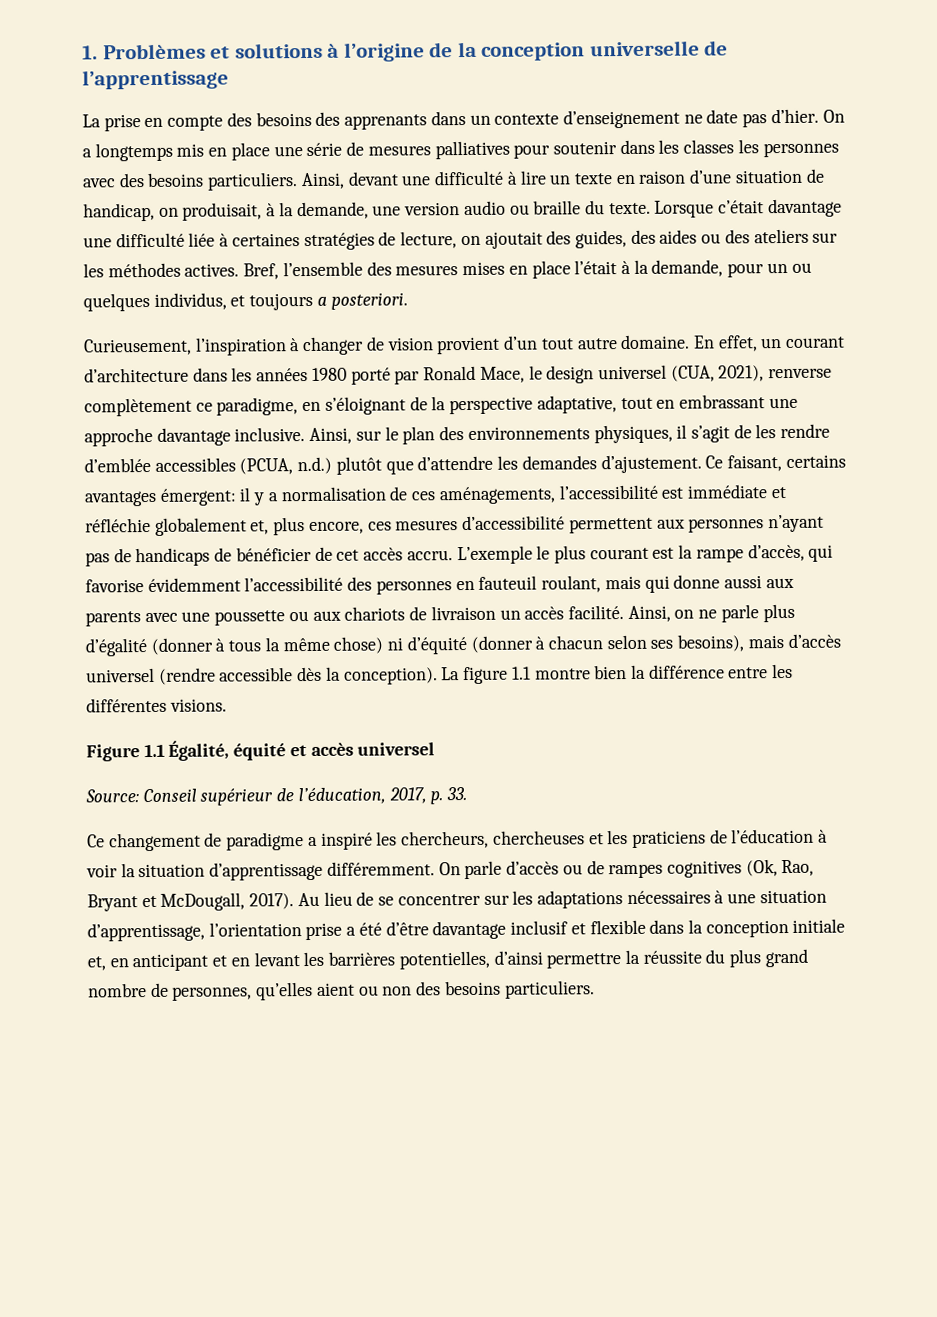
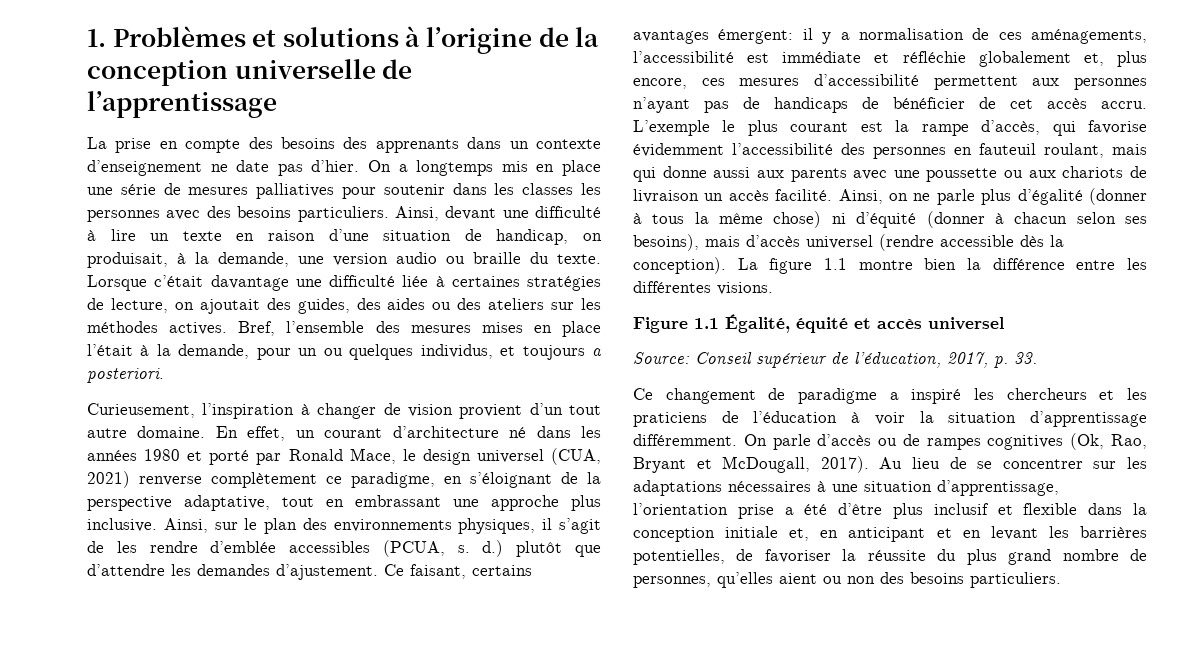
(189, 375) none -> [509,427,527,438] né
(347, 374) none -> [187,451,203,461] et
[718,365,765,382] 2021), -> [87,471,130,488] 2021)
[156,427,231,446] davantage -> [571,495,601,511] plus
[297,456,333,475] n.d.) -> [457,540,504,557] s. d.)
[401,830,585,849] chercheurs, chercheuses -> [1006,388,1087,400] chercheurs
[432,920,507,940] davantage -> [893,503,923,519] plus
[493,950,622,969] d’ainsi permettre -> [736,549,831,563] de favoriser

